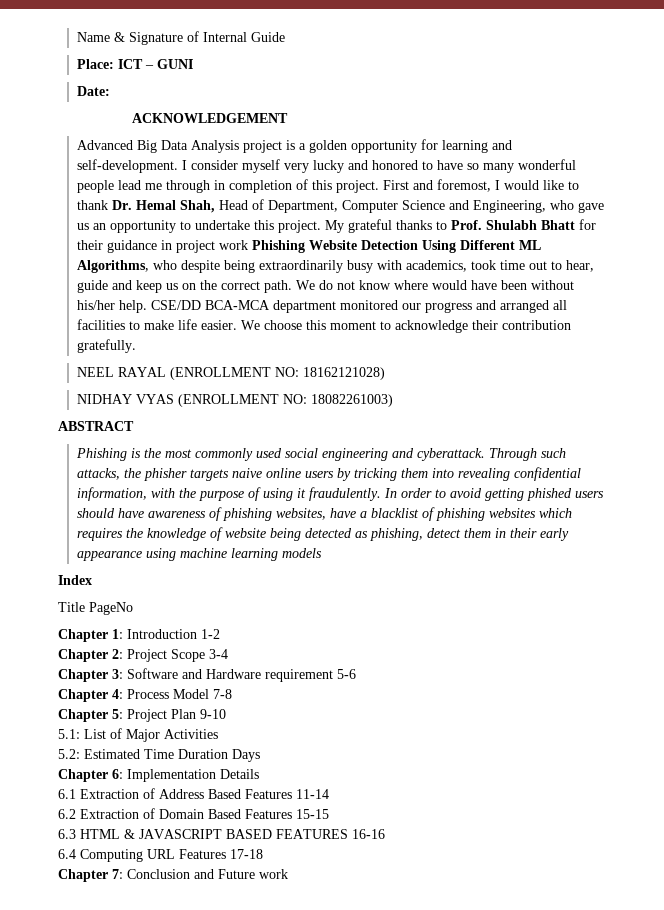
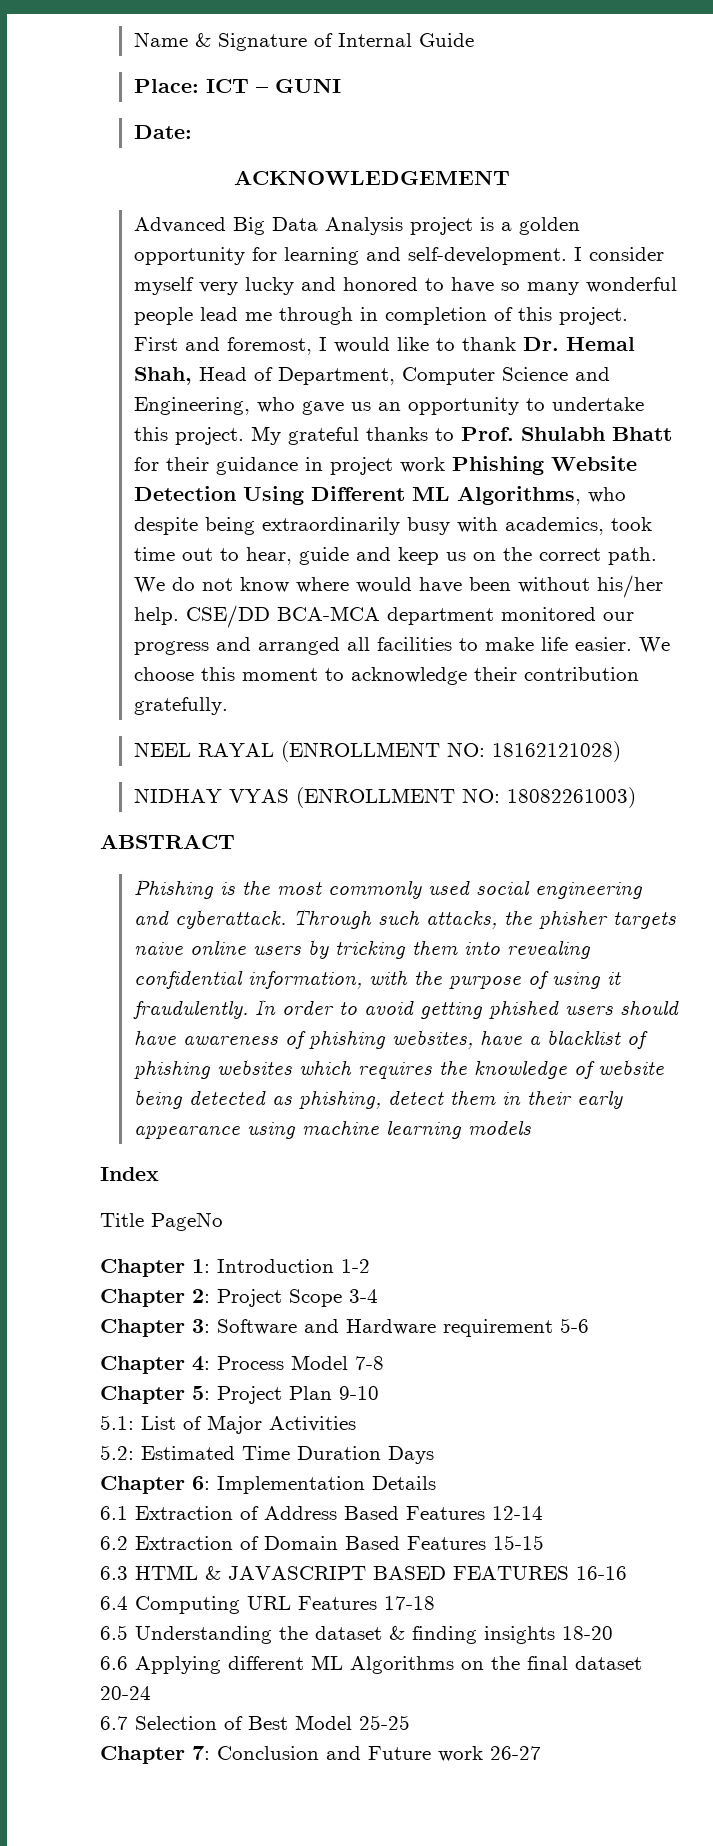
[296,789,329,799] 11-14 -> [492,1506,543,1520] 12-14
(263, 854) none -> [100,1625,613,1644] [100,1655,642,1674] [100,1686,151,1700] [100,1715,410,1730] // 6.5 Understanding the dataset & finding insights 18-20 // 6.6 Applying different ML Algorithms on the final dataset 20-24 // 6.7 Selection of Best Model 25-25
(288, 874) none -> [490,1746,541,1760] 26-27

